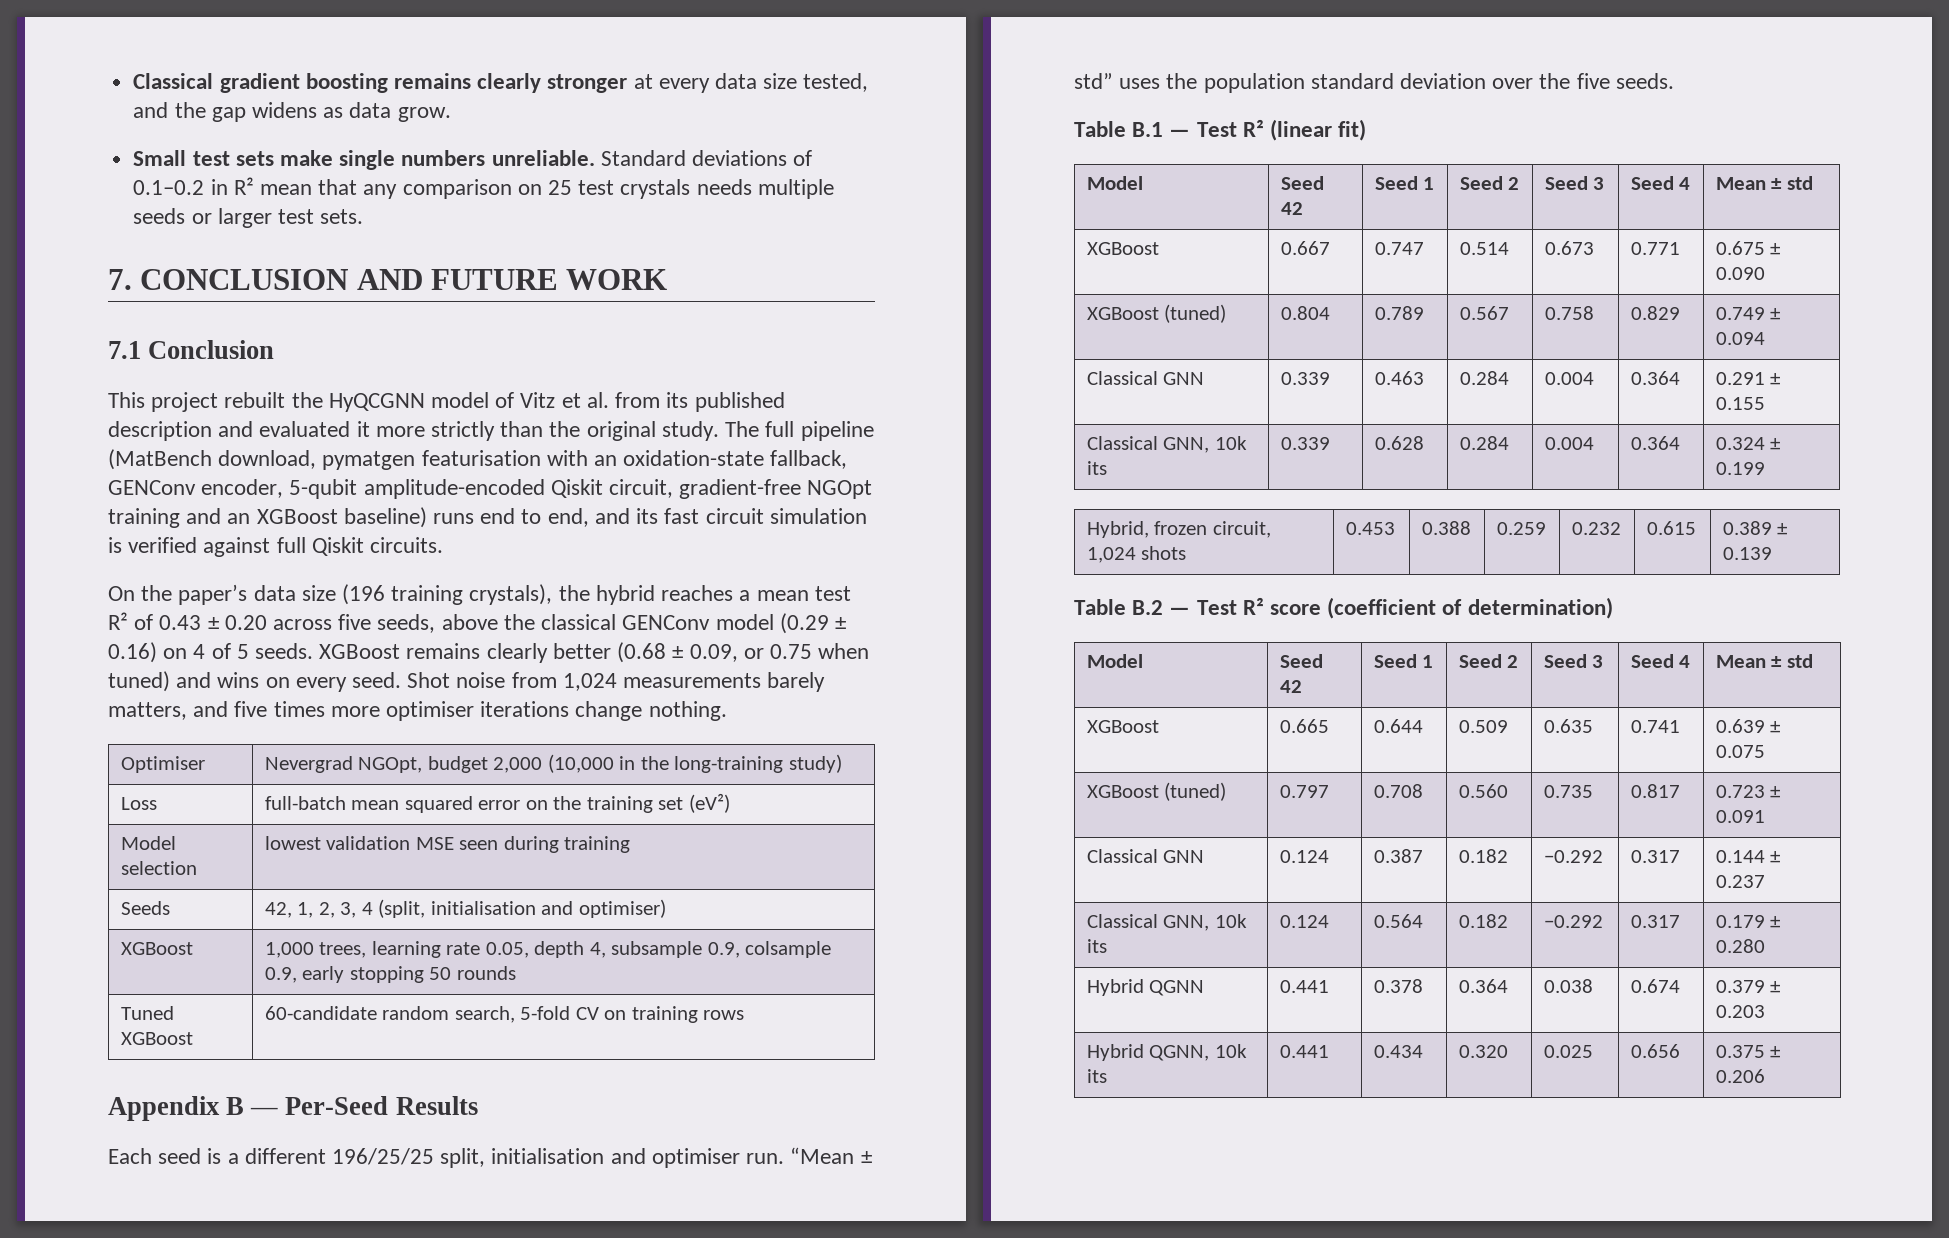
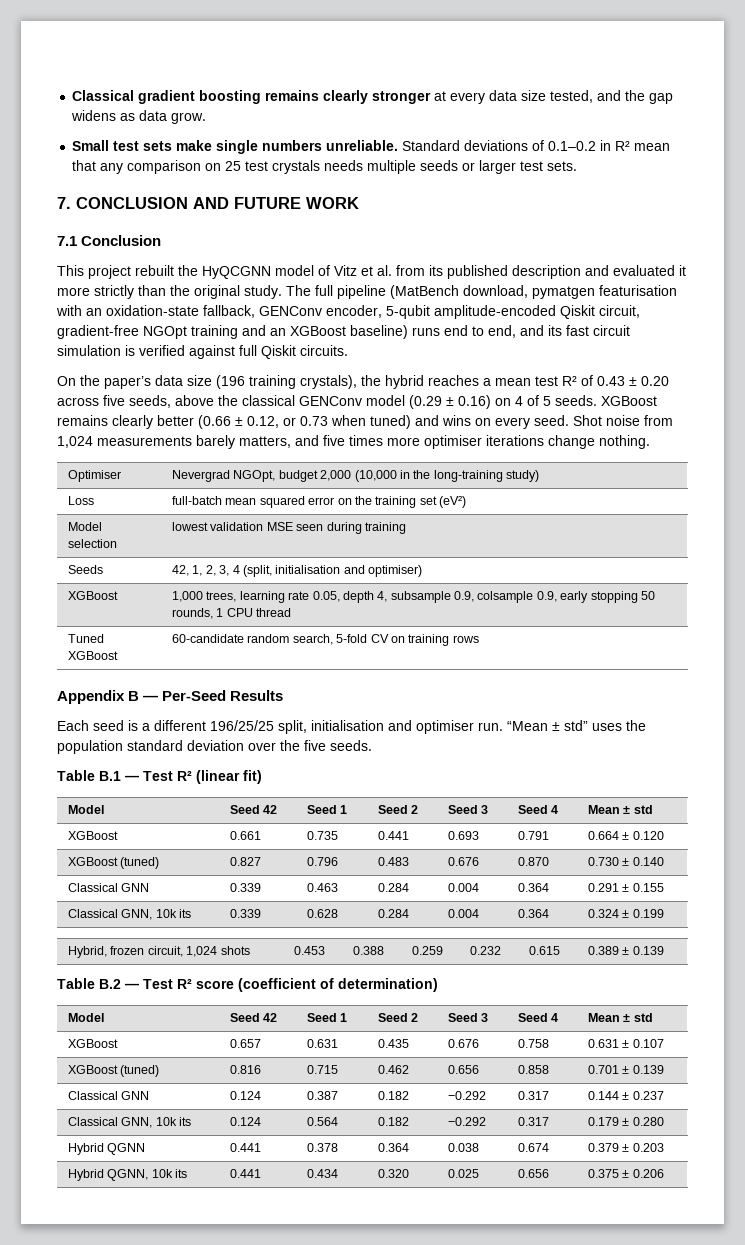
[617,642,812,663] (0.68 ± 0.09, or 0.75 -> [198,415,328,429] (0.66 ± 0.12, or 0.73
[456,966,516,980] rounds -> [172,608,292,619] rounds, 1 CPU thread
[1280,241,1330,255] [1374,242,1424,255] [1459,242,1509,255] [1544,241,1594,255] [1630,242,1680,255] [1715,241,1781,255] [1715,267,1765,280] [1086,304,1227,323] [1280,306,1330,320] [1374,306,1424,320] [1459,306,1509,320] [1544,306,1594,320] [1630,306,1680,320] [1715,307,1781,320] [1715,332,1765,345] 0.667 | 0.747 | 0.514 | 0.673 | 0.771 | 0.675 ± 0.090 // XGBoost (tuned) | 0.804 | 0.789 | 0.567 | 0.758 | 0.829 | 0.749 ± 0.094 -> [230,831,262,840] [307,831,339,840] [378,831,410,840] [448,831,480,840] [518,831,550,840] [588,831,664,840] [68,857,160,869] [230,857,262,866] [307,857,339,866] [378,857,410,866] [448,857,480,866] [518,857,550,866] [588,857,664,866] 0.661 | 0.735 | 0.441 | 0.693 | 0.791 | 0.664 ± 0.120 // XGBoost (tuned) | 0.827 | 0.796 | 0.483 | 0.676 | 0.870 | 0.730 ± 0.140
[1279,719,1329,733] [1373,719,1423,733] [1458,720,1508,733] [1543,719,1593,733] [1630,720,1680,733] [1715,719,1781,733] [1715,745,1765,758] [1086,782,1227,801] [1279,785,1329,798] [1373,784,1423,798] [1458,784,1508,798] [1543,785,1593,798] [1630,784,1680,798] [1715,785,1781,798] [1715,810,1765,823] 0.665 | 0.644 | 0.509 | 0.635 | 0.741 | 0.639 ± 0.075 // XGBoost (tuned) | 0.797 | 0.708 | 0.560 | 0.735 | 0.817 | 0.723 ± 0.091 -> [230,1039,262,1048] [307,1039,339,1048] [378,1039,410,1048] [448,1039,480,1048] [518,1039,550,1048] [588,1039,664,1048] [68,1065,160,1077] [230,1065,262,1074] [307,1065,339,1074] [378,1065,410,1074] [448,1065,480,1074] [518,1065,550,1074] [588,1065,664,1074] 0.657 | 0.631 | 0.435 | 0.676 | 0.758 | 0.631 ± 0.107 // XGBoost (tuned) | 0.816 | 0.715 | 0.462 | 0.656 | 0.858 | 0.701 ± 0.139

